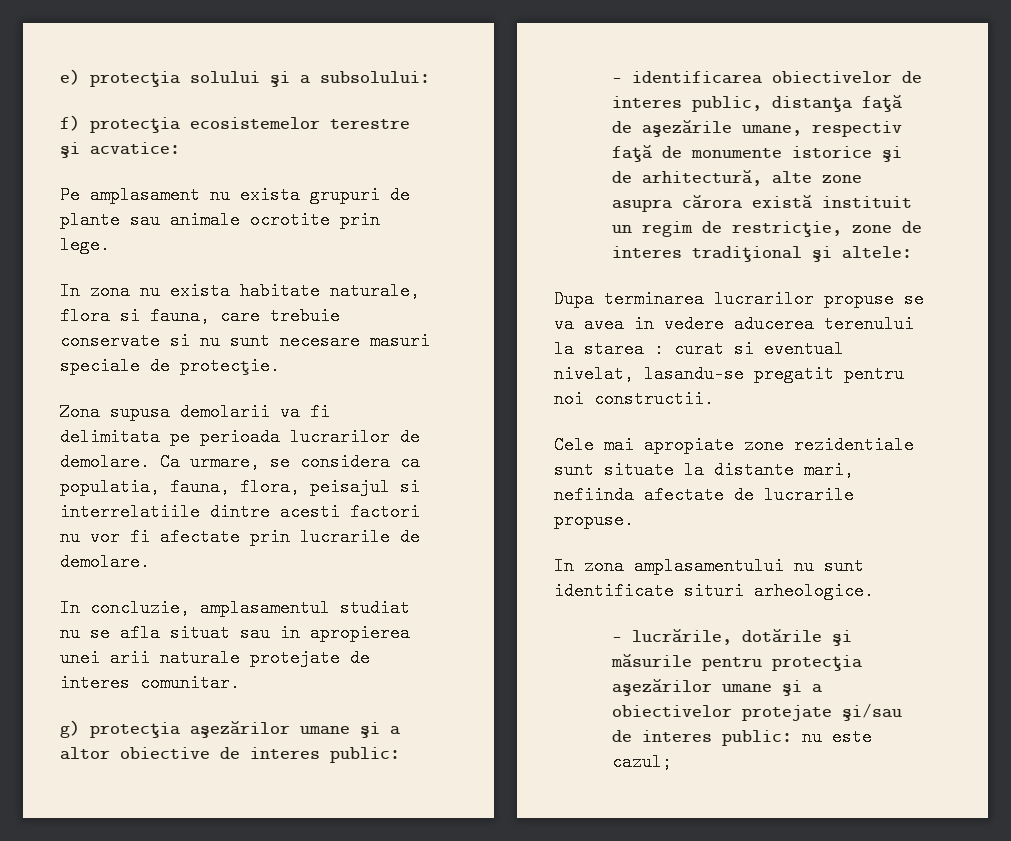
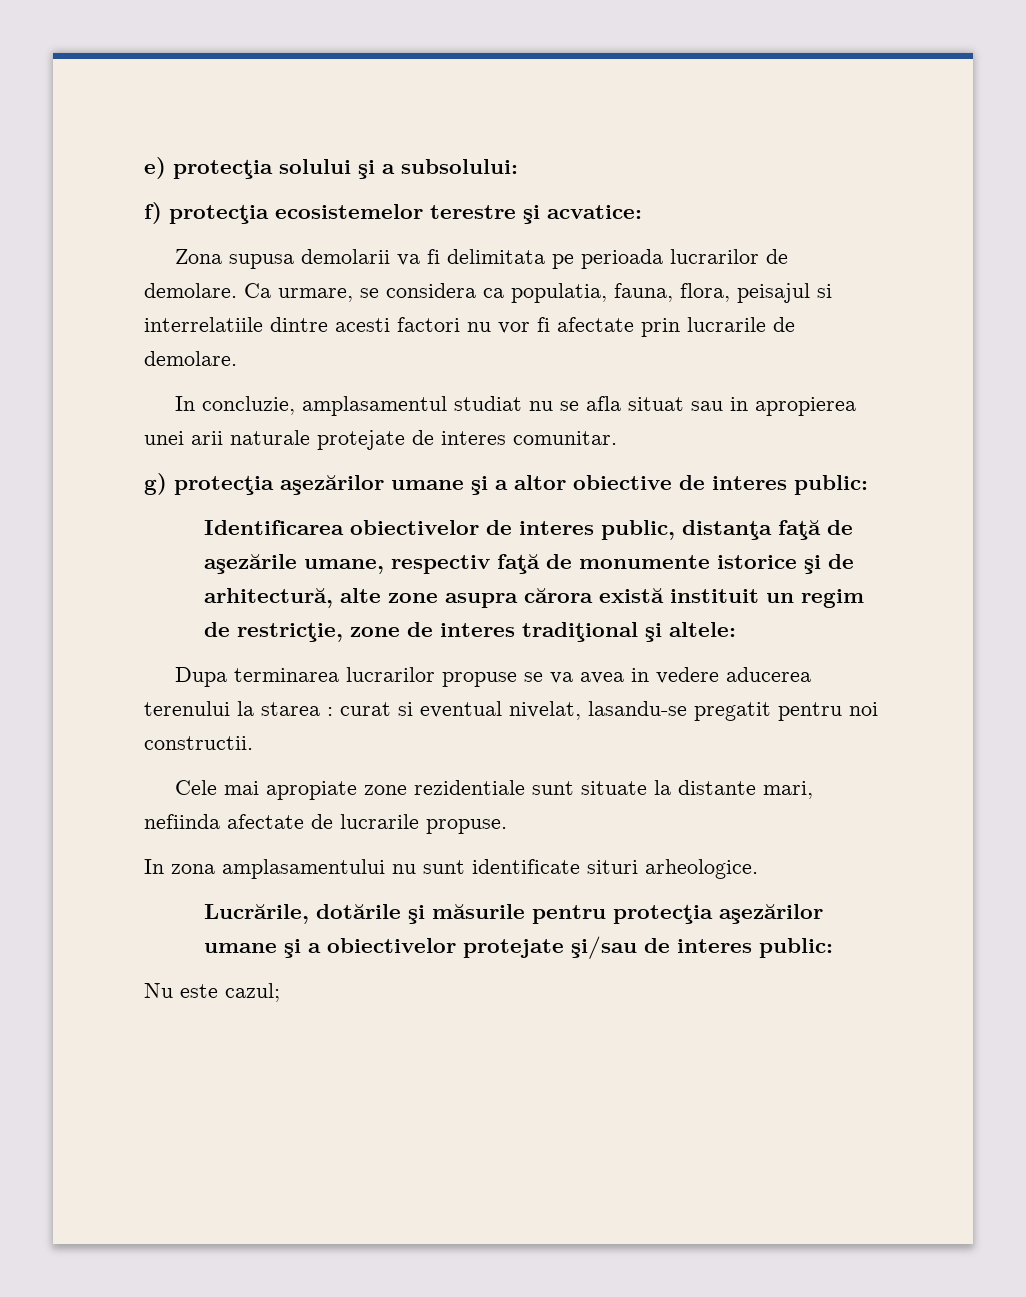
[60,186,410,204] [60,211,380,229] [60,236,110,254] [60,282,420,300] [60,307,340,325] [60,332,430,350] [60,357,280,375] // Pe amplasament nu exista grupuri de plante sau animale ocrotite prin lege. // In zona nu exista habitate naturale, flora si fauna, care trebuie conservate si nu sunt necesare masuri speciale de protecţie. -> (642, 212) none
[612,71,763,84] - identificarea -> [203,520,344,535] Identificarea
[612,629,733,645] - lucrările, -> [203,904,309,924] Lucrările,
[802,728,823,746] nu -> [144,983,173,998] // Nu

